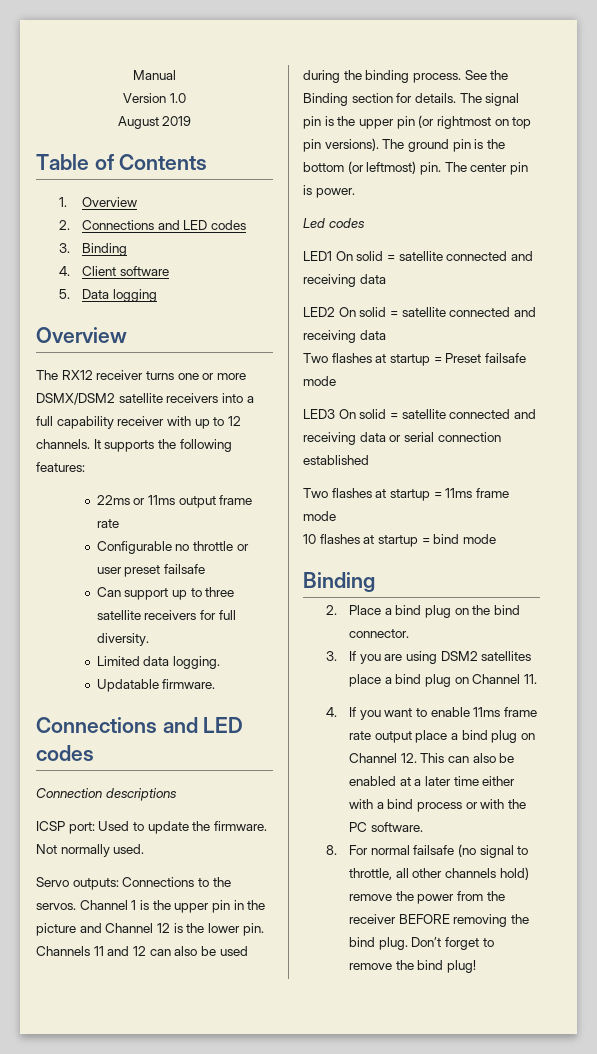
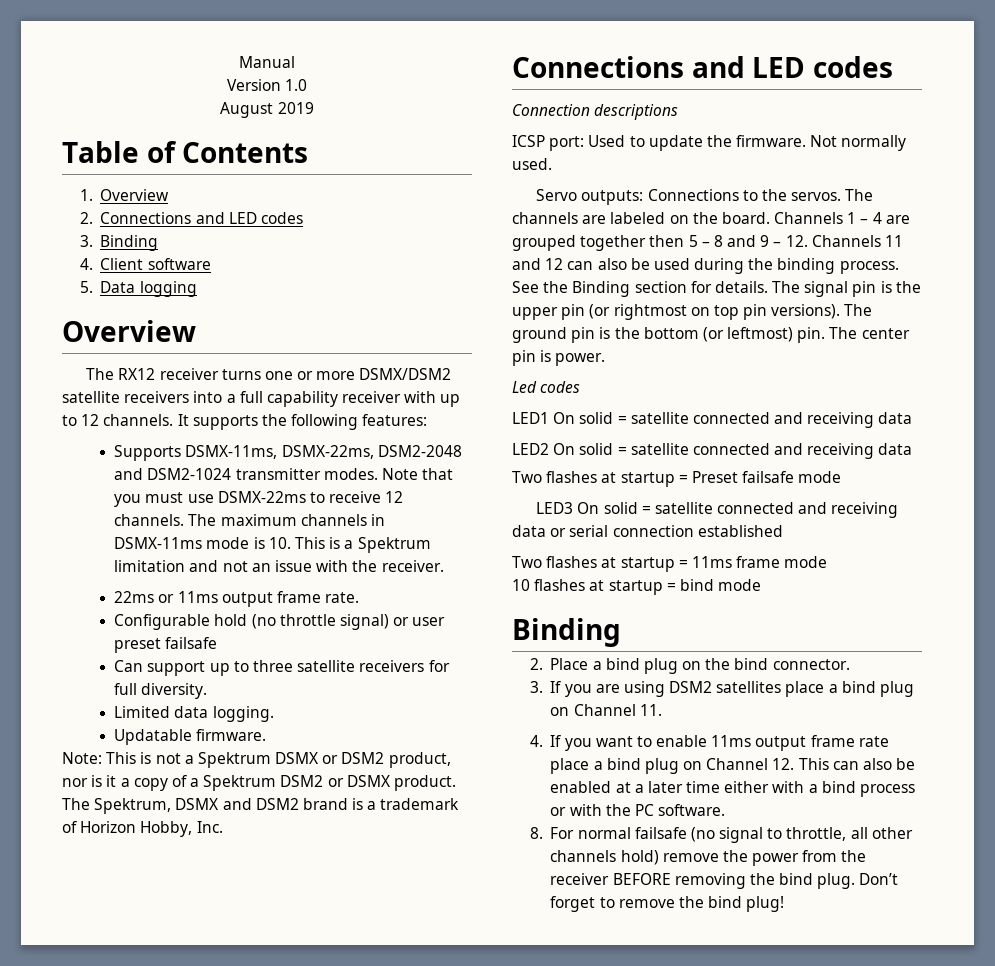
(85, 467) none -> [114,445,462,461] [114,468,454,480] [114,491,404,507] [114,514,386,526] [114,537,431,553] [114,560,444,572] // Supports DSMX-11ms, DSMX-22ms, DSM2-2048 and DSM2-1024 transmitter modes. Note that you must use DSMX-22ms to receive 12 channels. The maximum channels in DSMX-11ms mode is 10. This is a Spektrum limitation and not an issue with the receiver.
[96,519,119,528] rate -> [325,592,360,603] rate.
[175,541,234,551] no throttle -> [214,614,390,630] hold (no throttle signal)
(216, 684) none -> [62,752,451,768] [62,775,457,791] [62,798,460,814] [62,821,223,837] // Note: This is not a Spektrum DSMX or DSM2 product, nor is it a copy of a Spektrum DSM2 or DSMX product. The Spektrum, DSMX and DSM2 brand is a trademark of Horizon Hobby, Inc.
[79,900,266,913] [36,923,264,936] Channel 1 is the upper pin in the picture and Channel 12 is the lower pin. -> [845,189,874,201] [512,212,910,224] [512,235,808,251] The channels are labeled on the board. Channels 1 – 4 are grouped together then 5 – 8 and 9 – 12.
[503,707,537,717] [348,731,412,743] frame rate output -> [755,735,889,751] output frame rate

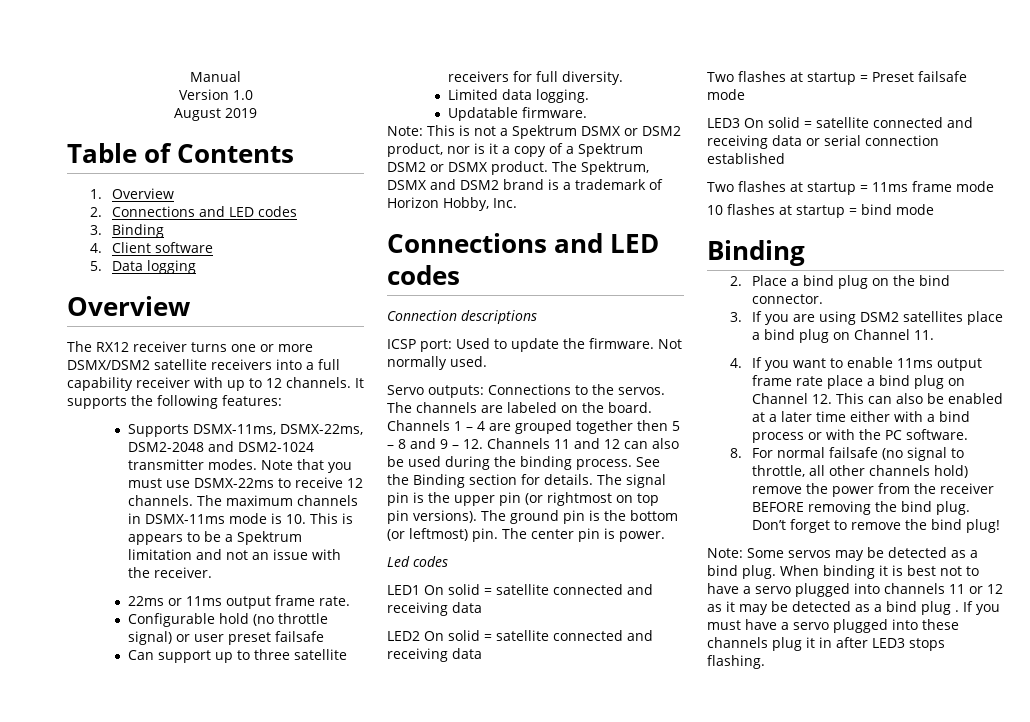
(341, 543) none -> [127,531,221,545] appears to be
(785, 904) none -> [707,547,978,561] [707,565,979,579] [707,583,1003,597] [707,601,1000,615] [707,619,959,633] [707,637,945,651] [707,655,765,669] // Note: Some servos may be detected as a bind plug. When binding it is best not to have a servo plugged into channels 11 or 12 as it may be detected as a bind plug . If you must have a servo plugged into these channels plug it in after LED3 stops flashing.

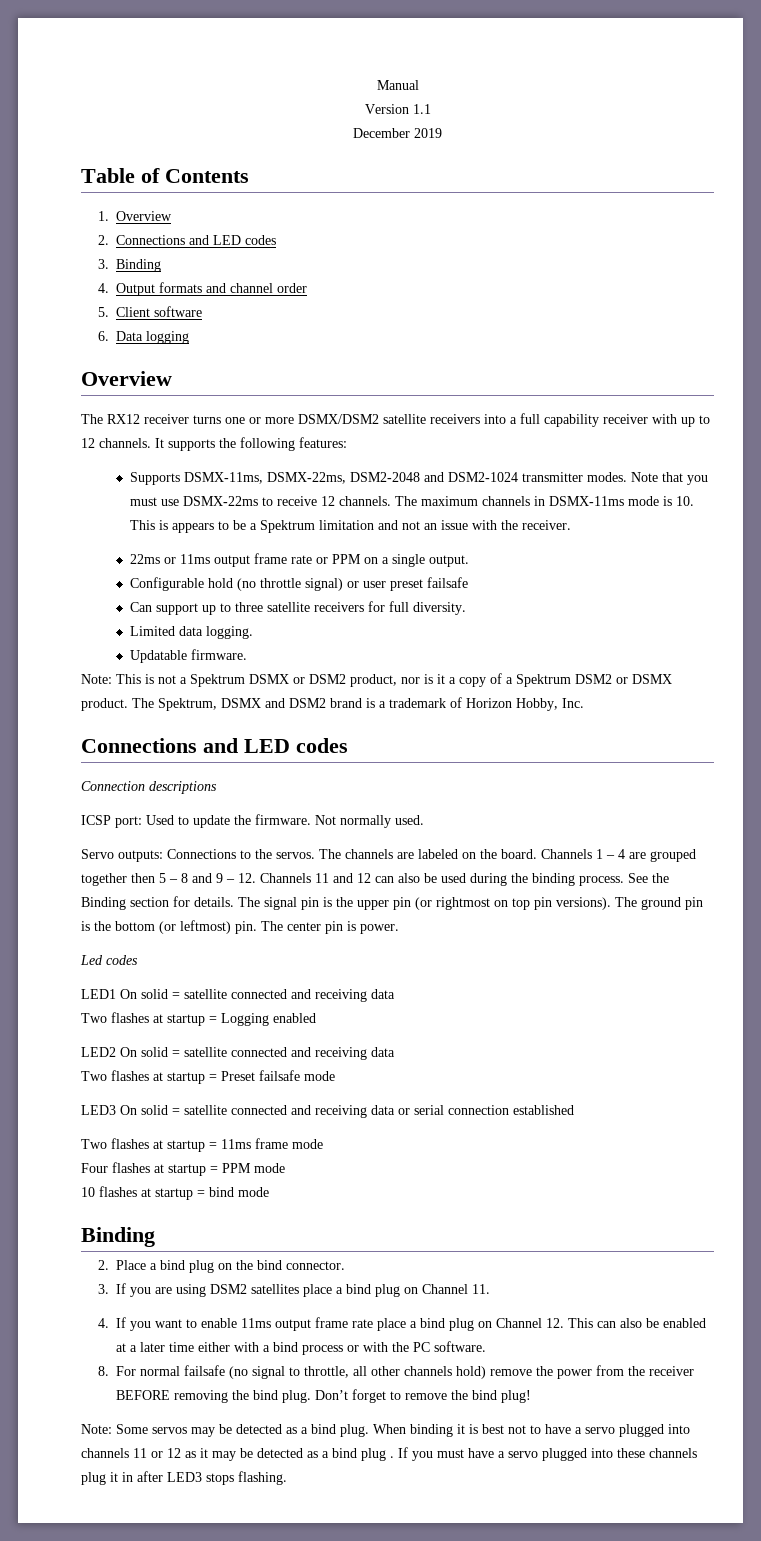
[232,90,253,100] [174,108,221,121] 1.0 // August -> [412,104,431,114] [353,128,410,138] 1.1 // December
(102, 248) none -> [115,282,307,296] [97,307,109,317] Output formats and channel order // 5.
[89,261,102,271] 5. -> [97,331,109,341] 6.
[318,596,350,606] rate. -> [290,554,469,567] rate or PPM on a single output.
(482, 607) none -> [81,1012,316,1026] // Two flashes at startup = Logging enabled
(994, 186) none -> [81,1162,285,1176] // Four flashes at startup = PPM mode

